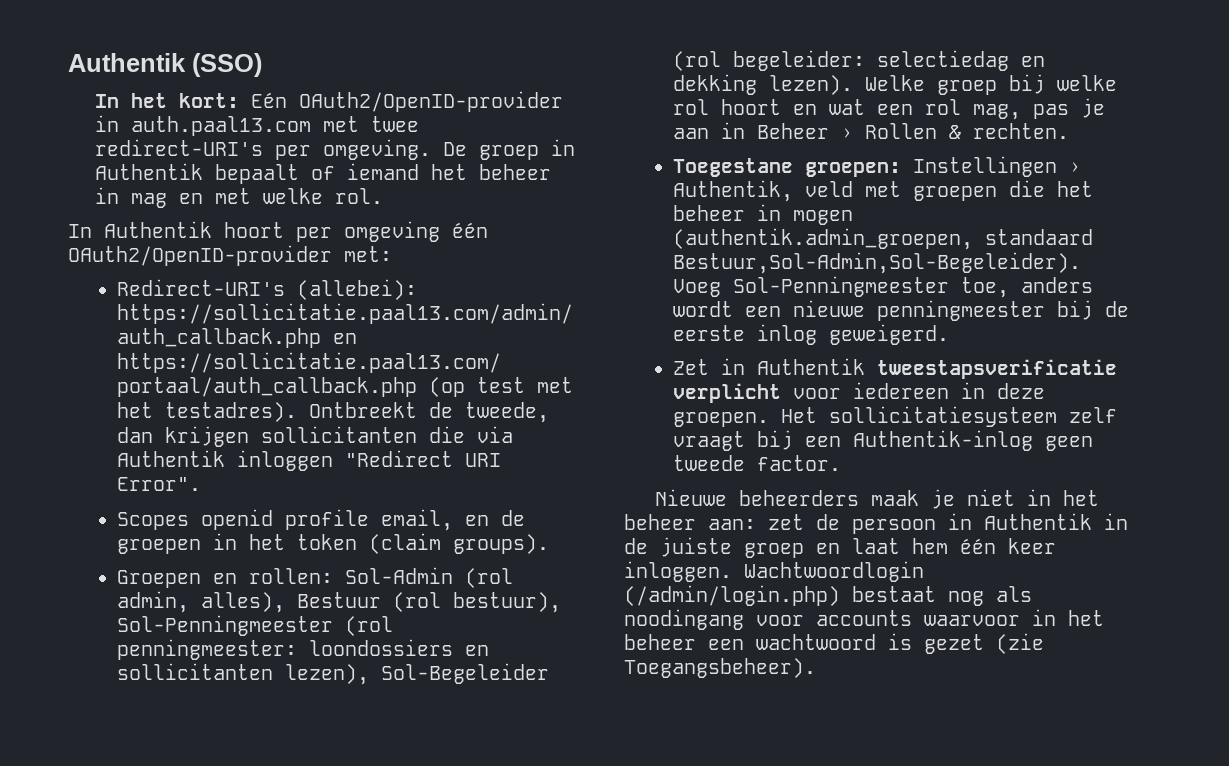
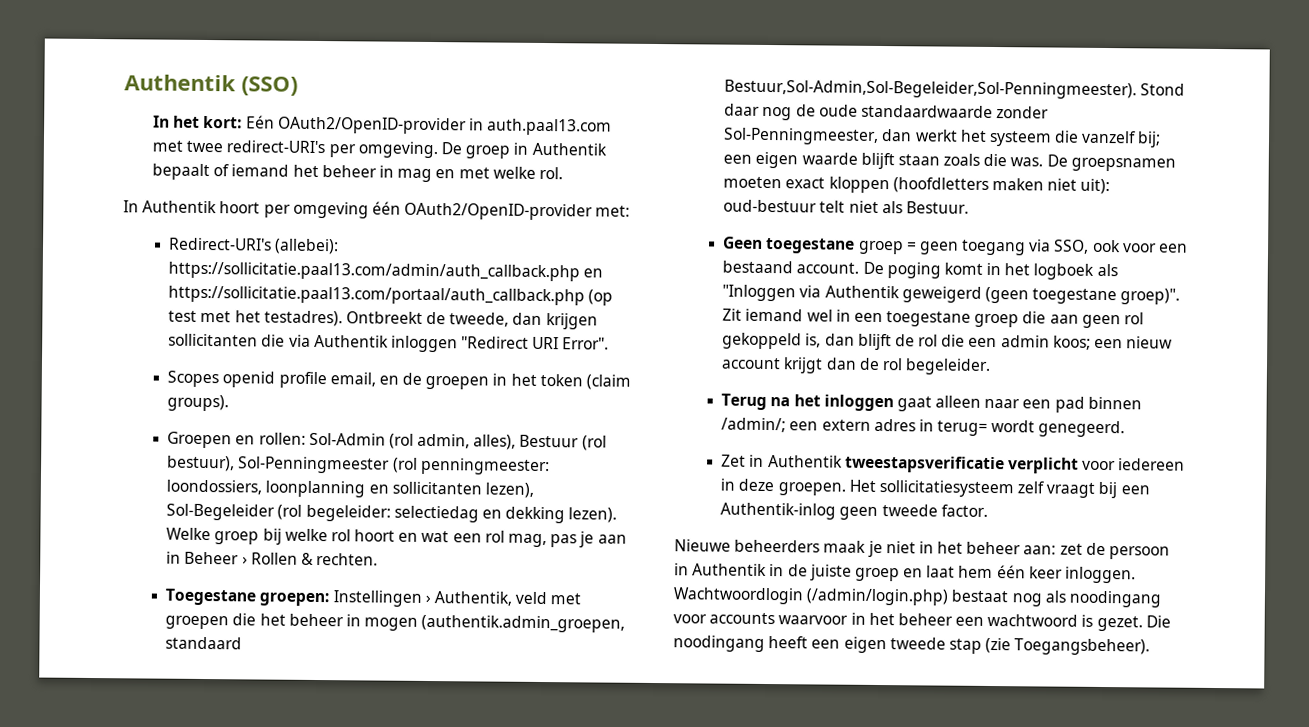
[308,639,453,656] loondossiers -> [166,479,366,498] loondossiers, loonplanning
[672,252,1081,274] [672,276,1093,298] [672,300,1129,321] [672,324,949,345] Bestuur,Sol-Admin,Sol-Begeleider). Voeg Sol-Penningmeester toe, anders wordt een nieuwe penningmeester bij de eerste inlog geweigerd. -> [724,79,1186,100] [724,103,1050,121] [723,127,1162,148] [723,151,1176,172] [723,176,1111,195] [723,199,969,214] [723,236,1189,256] [722,260,1118,280] [722,284,1181,305] [722,308,1145,329] [722,332,1174,351] [721,357,992,375] [721,393,1142,413] [721,417,1126,438] Bestuur,Sol-Admin,Sol-Begeleider,Sol-Penningmeester). Stond daar nog de oude standaardwaarde zonder Sol-Penningmeester, dan werkt het systeem die vanzelf bij; een eigen waarde blijft staan zoals die was. De groepsnamen moeten exact kloppen (hoofdletters maken niet uit): oud-bestuur telt niet als Bestuur. // Geen toegestane groep = geen toegang via SSO, ook voor een bestaand account. De poging komt in het logboek als "Inloggen via Authentik geweigerd (geen toegestane groep)". Zit iemand wel in een toegestane groep die aan geen rol gekoppeld is, dan blijft de rol die een admin koos; een nieuw account krijgt dan de rol begeleider. // Terug na het inloggen gaat alleen naar een pad binnen /admin/; een extern adres in terug= wordt genegeerd.
[924,634,984,654] gezet -> [1096,615,1171,632] [673,635,982,654] gezet. Die noodingang heeft een eigen tweede stap

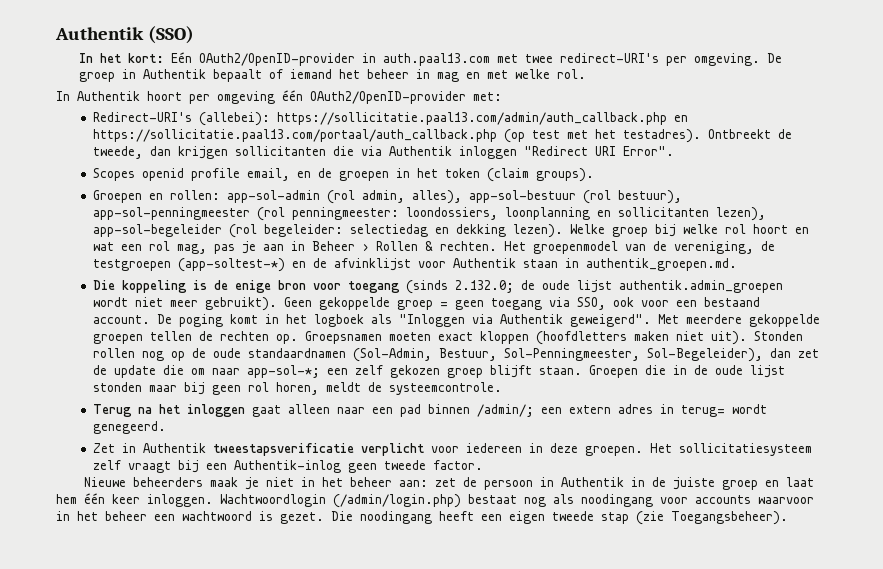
[308,432,386,446] Sol-Admin -> [227,190,321,203] app-sol-admin
[519,434,580,448] Bestuur -> [469,190,577,203] app-sol-bestuur
[238,456,391,474] Sol-Penningmeester -> [93,207,251,220] app-sol-penningmeester
[166,503,276,521] Sol-Begeleider -> [93,224,223,237] app-sol-begeleider
[165,588,582,607] [165,613,626,633] [165,636,243,650] [724,79,1186,100] [724,103,1050,121] [723,127,1162,148] [723,151,1176,172] [723,176,1111,195] [723,199,969,214] [723,236,856,254] // Toegestane groepen: Instellingen › Authentik, veld met groepen die het beheer in mogen (authentik.admin_groepen, standaard Bestuur,Sol-Admin,Sol-Begeleider,Sol-Penningmeester). Stond daar nog de oude standaardwaarde zonder Sol-Penningmeester, dan werkt het systeem die vanzelf bij; een eigen waarde blijft staan zoals die was. De groepsnamen moeten exact kloppen (hoofdletters maken niet uit): oud-bestuur telt niet als Bestuur. // Geen toegestane -> [504,241,776,254] [93,258,738,272] [93,280,784,294] [93,297,391,311] Het groepenmodel van de vereniging, de testgroepen (app-soltest-*) en de afvinklijst voor Authentik staan in authentik_groepen.md. // Die koppeling is de enige bron voor toegang (sinds 2.132.0; de oude lijst authentik.admin_groepen wordt niet meer gebruikt). Geen gekoppelde
[901,286,1181,305] [722,308,1145,329] [722,332,1174,351] [721,357,992,375] geweigerd (geen toegestane groep)". Zit iemand wel in een toegestane groep die aan geen rol gekoppeld is, dan blijft de rol die een admin koos; een nieuw account krijgt dan de rol begeleider. -> [570,314,821,327] [93,331,804,345] [93,348,820,362] [93,365,786,378] [93,382,503,395] geweigerd". Met meerdere gekoppelde groepen tellen de rechten op. Groepsnamen moeten exact kloppen (hoofdletters maken niet uit). Stonden rollen nog op de oude standaardnamen (Sol-Admin, Bestuur, Sol-Penningmeester, Sol-Begeleider), dan zet de update die om naar app-sol-*; een zelf gekozen groep blijft staan. Groepen die in de oude lijst stonden maar bij geen rol horen, meldt de systeemcontrole.

